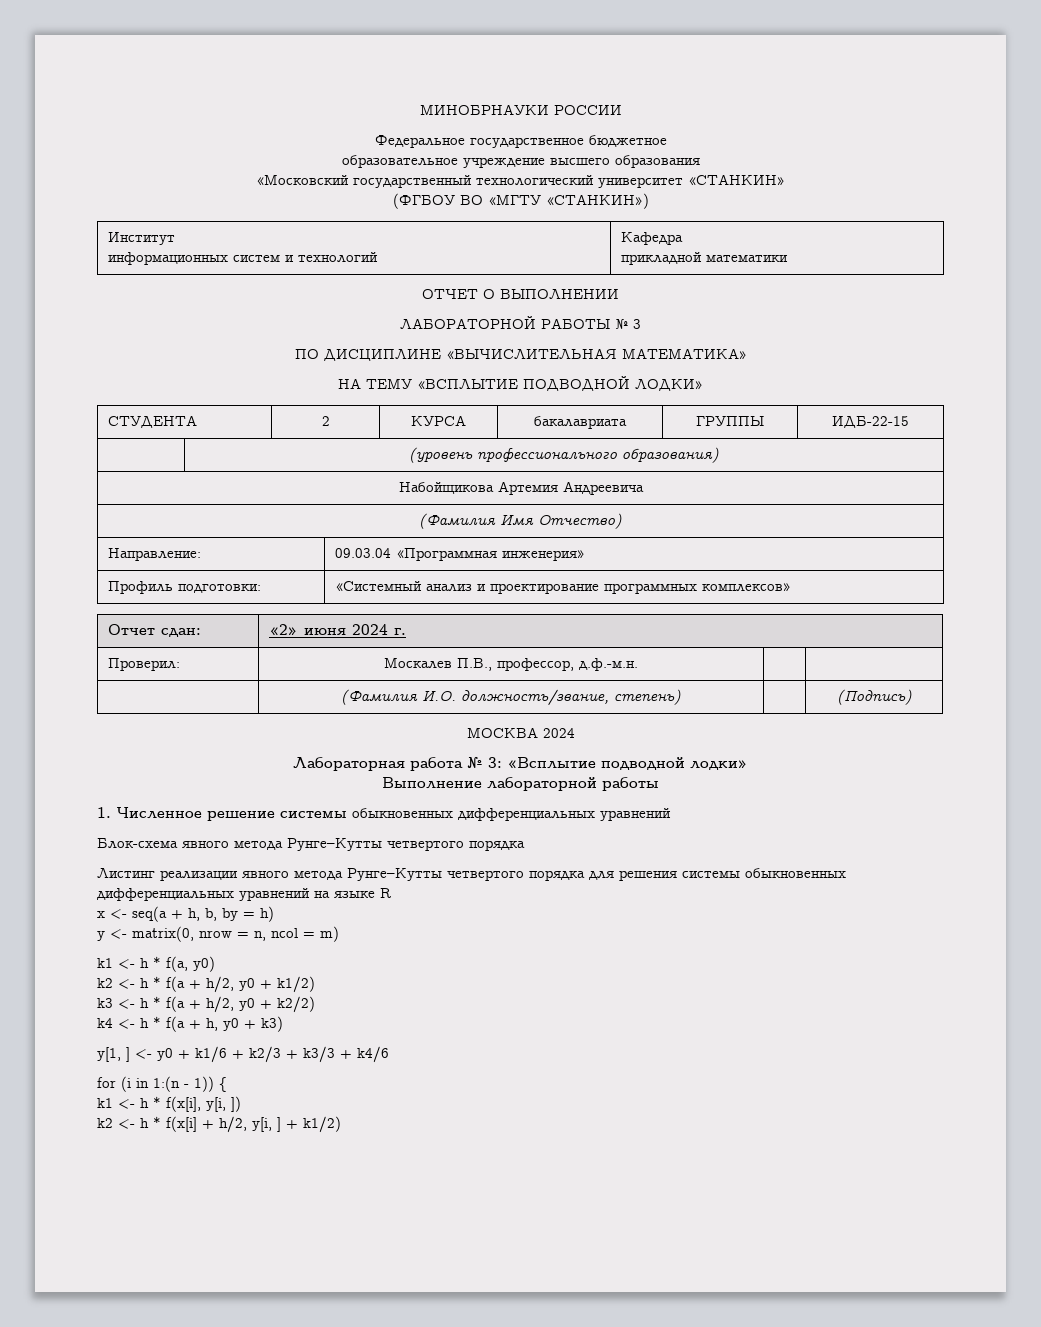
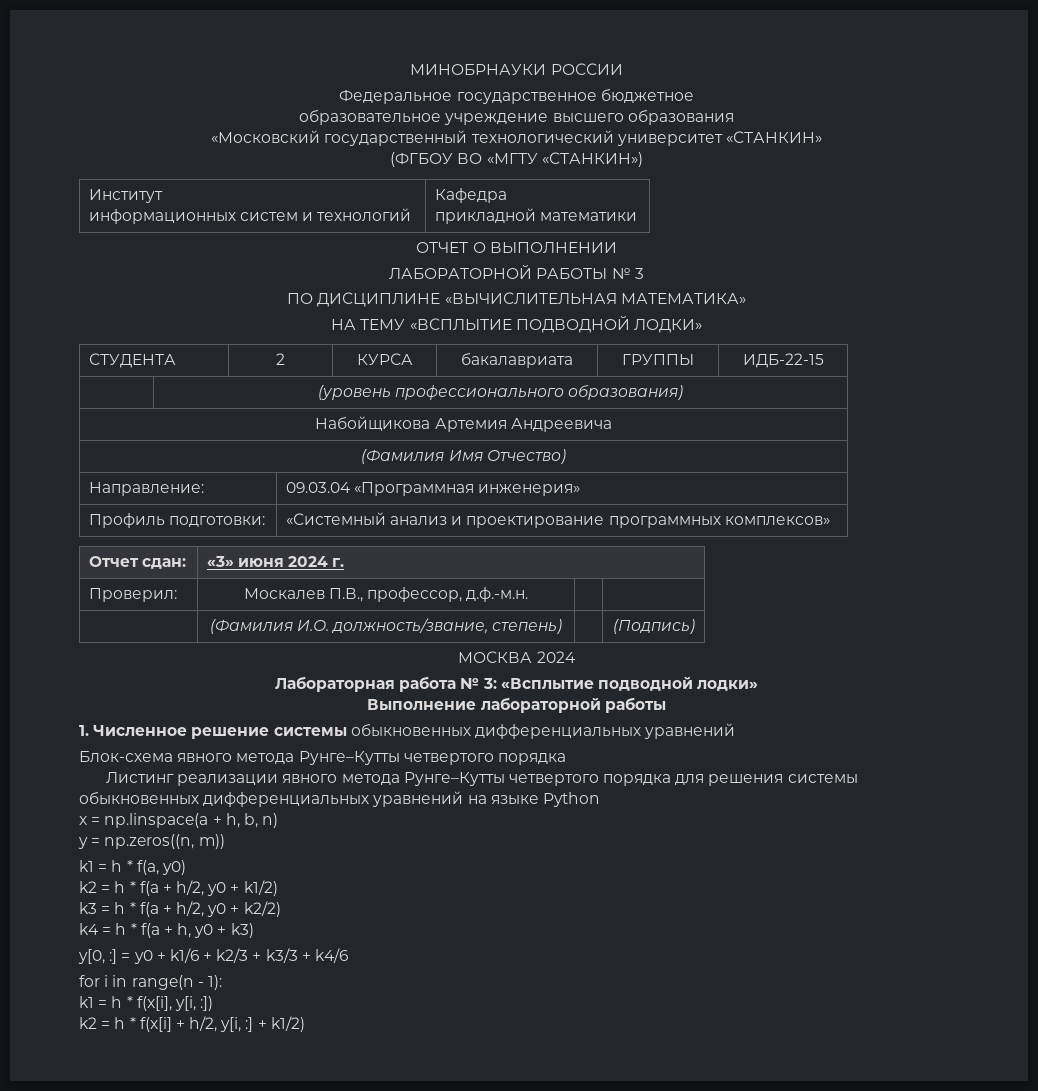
[269,624,299,635] «2» -> [206,556,234,567] «3»
[380,888,391,898] R -> [542,792,600,807] Python
[110,906,167,922] <- seq(a -> [91,813,209,828] = np.linspace(a
[222,906,274,922] [97,926,339,942] [97,958,135,969] by = h) // y <- matrix(0, nrow = n, ncol = m) // k1 <- -> [262,813,279,828] [78,834,225,849] [79,860,108,872] n) // y = np.zeros((n, m)) // k1 =
[118,979,135,989] <- -> [101,885,111,893] =
[118,999,135,1009] <- -> [101,906,111,914] =
[118,1019,135,1029] <- -> [102,927,112,935] =
[97,1047,152,1062] y[1, ] <- -> [78,949,131,964] y[0, :] =
[121,1076,227,1092] [97,1098,135,1109] (i in 1:(n - 1)) { // k1 <- -> [104,975,222,990] [79,996,108,1008] i in range(n - 1): // k1 =
[231,1096,241,1112] [97,1118,135,1129] ]) // k2 <- -> [200,996,214,1011] [79,1017,111,1029] :]) // k2 =
[277,1117,281,1132] ] -> [245,1017,254,1032] :]

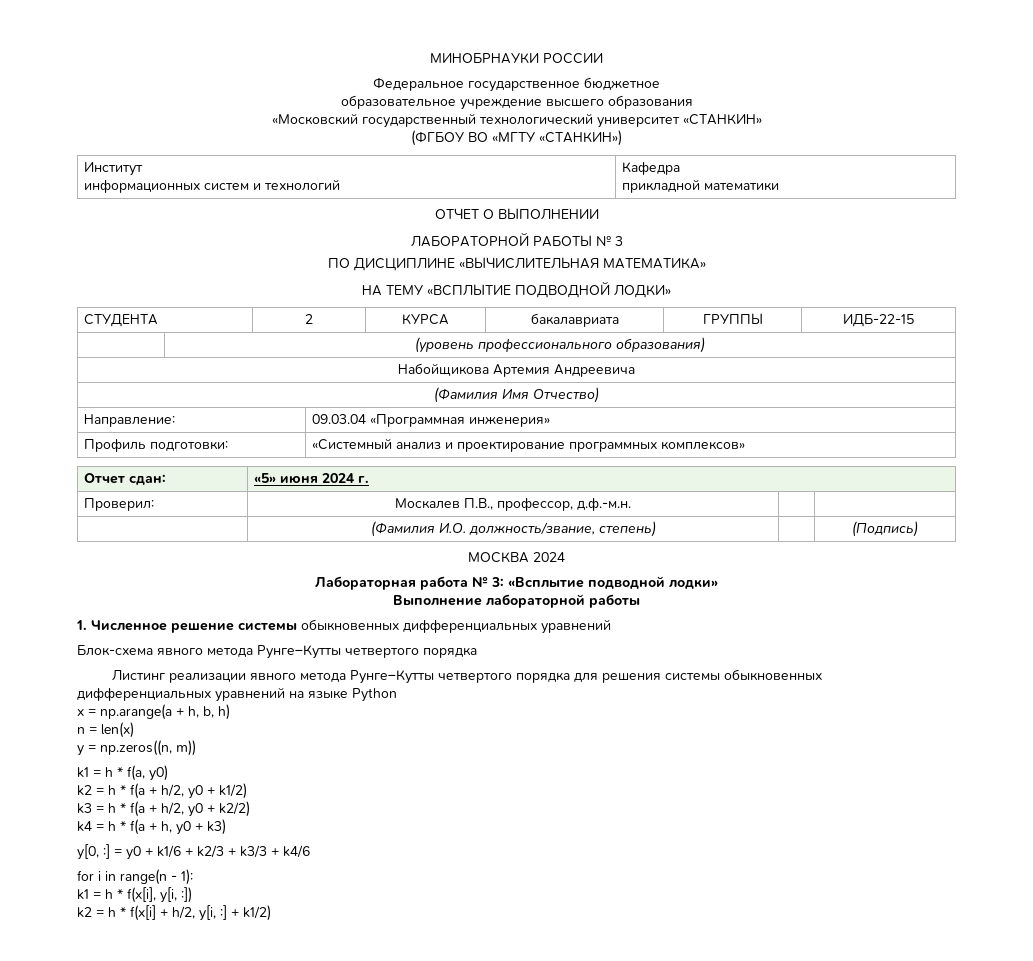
[206,556,234,567] «3» -> [253,473,276,483] «5»
[104,813,209,828] np.linspace(a -> [100,704,172,720] np.arange(a
[262,813,279,828] n) -> [218,704,230,720] [77,722,134,738] h) // n = len(x)

